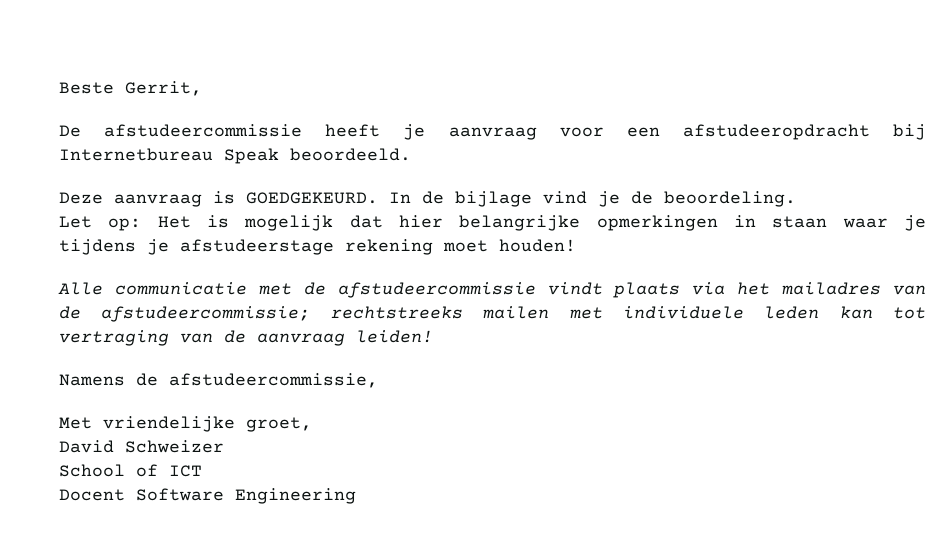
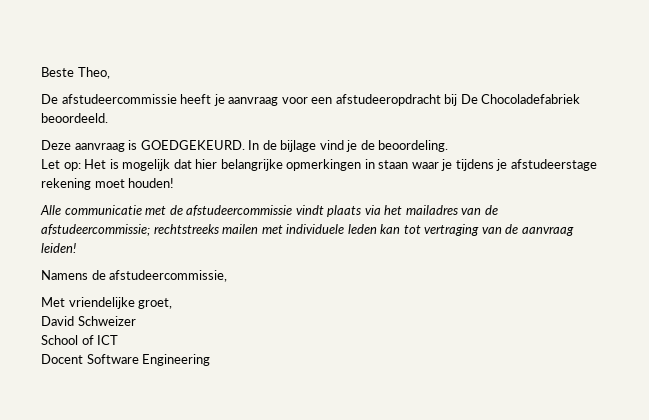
[125,81,202,96] Gerrit, -> [77,67,110,79] Theo,
[59,148,279,164] Internetbureau Speak -> [460,94,581,104] De Chocoladefabriek

